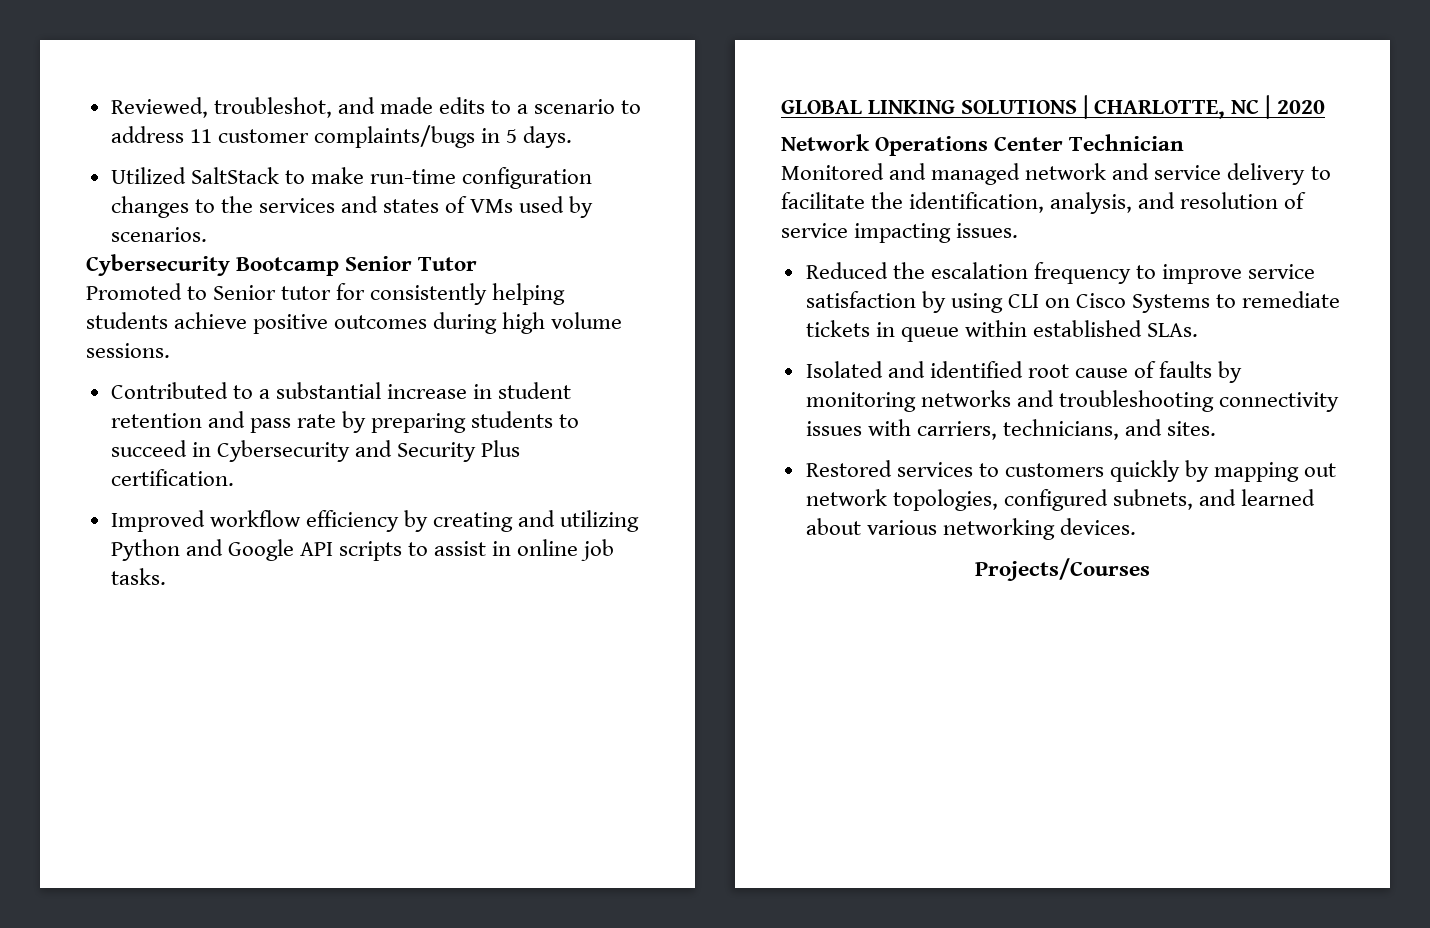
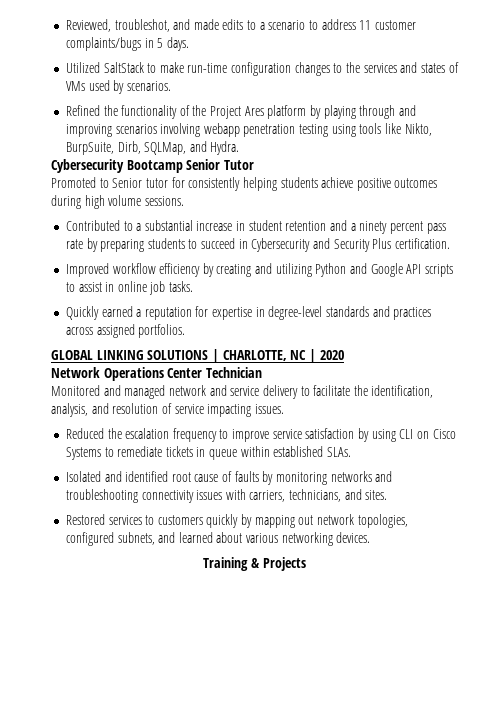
(207, 234) none -> [65,105,416,119] [65,123,432,137] [65,141,240,155] // Refined the functionality of the Project Ares platform by playing through and improving scenarios involving webapp penetration testing using tools like Nikto, BurpSuite, Dirb, SQLMap, and Hydra.
(245, 419) none -> [350,221,423,234] a ninety percent
(166, 576) none -> [65,306,432,320] [65,324,186,338] // Quickly earned a reputation for expertise in degree-level standards and practices across assigned portfolios.
[975,558,1150,581] Projects/Courses -> [203,557,306,571] Training & Projects

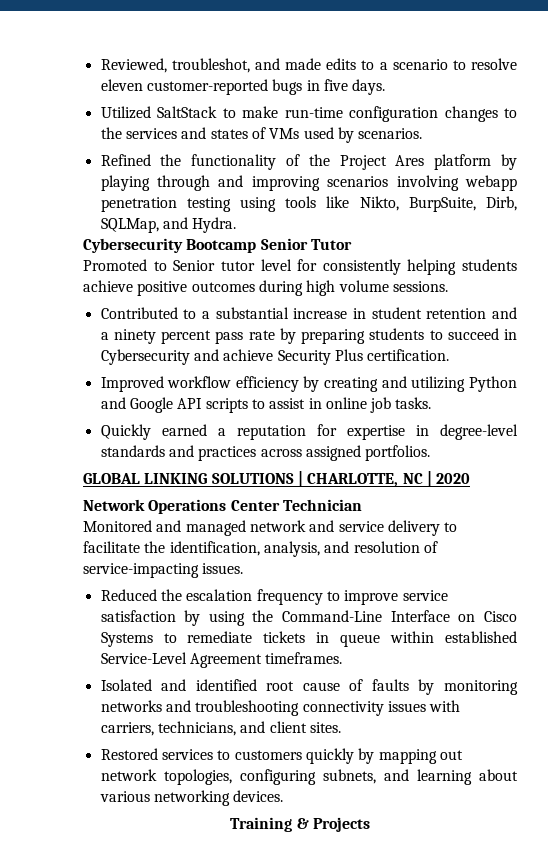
[321,19,416,30] [65,37,164,51] address 11 customer complaints/bugs in 5 -> [471,58,517,70] [100,79,348,95] resolve eleven customer-reported bugs in five
(168, 183) none -> [260,259,292,271] level
(331, 243) none -> [223,349,274,361] achieve
[174,404,252,417] service impacting -> [83,563,199,578] service-impacting
[399,429,414,439] CLI -> [252,610,450,622] the Command-Line Interface
[327,447,352,457] SLAs. -> [100,652,343,668] Service-Level Agreement timeframes.
(362, 494) none -> [269,721,307,733] client
[65,532,114,546] configured -> [239,769,316,785] configuring
[178,532,213,543] learned -> [416,769,472,785] learning

